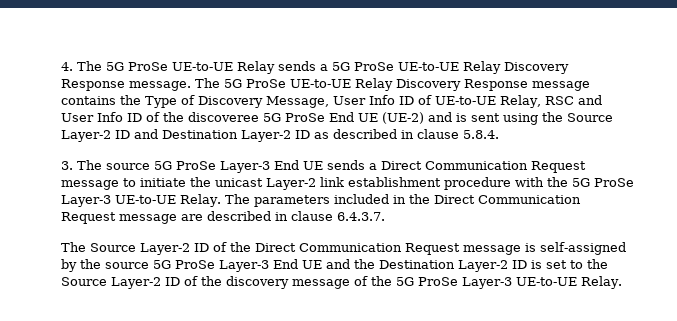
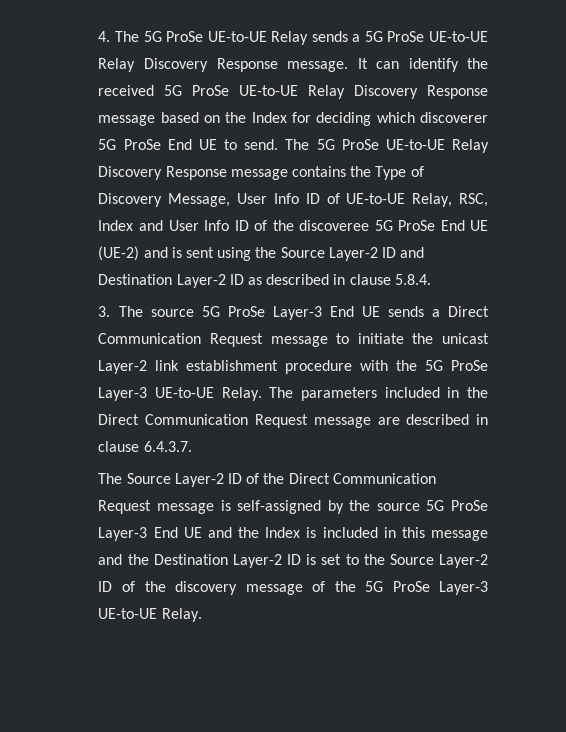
(191, 86) none -> [357,58,488,72] [98,85,488,99] [98,112,488,126] [98,139,279,150] It can identify the received 5G ProSe UE-to-UE Relay Discovery Response message based on the Index for deciding which discoverer 5G ProSe End UE to send.
[544,96,574,105] RSC -> [458,193,488,207] [98,220,134,231] RSC, Index
(375, 264) none -> [265,527,488,541] [98,554,149,565] Index is included in this message and the

